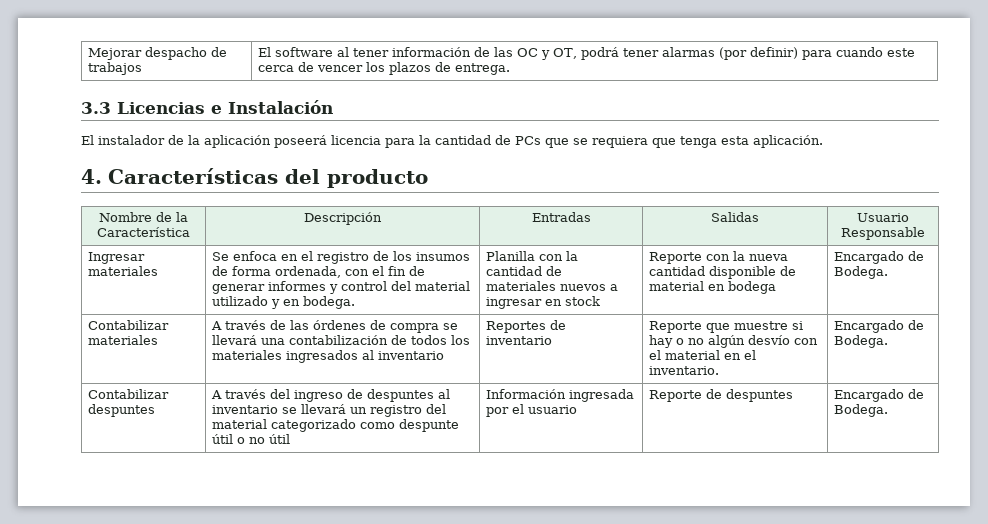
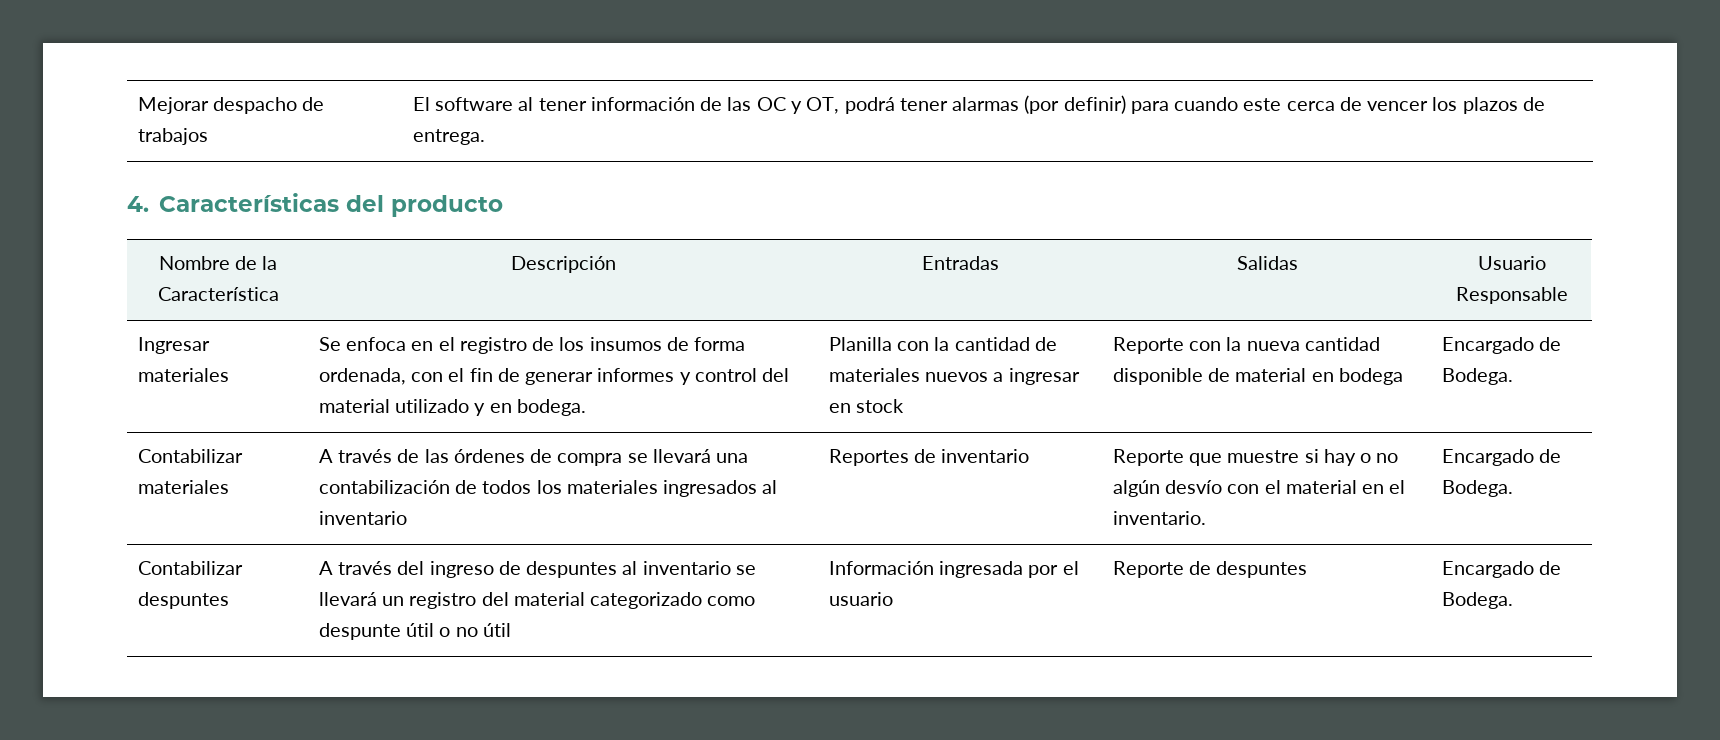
[81,100,334,114] [81,135,823,148] // 3.3 Licencias e Instalación // El instalador de la aplicación poseerá licencia para la cantidad de PCs que se requiera que tenga esta aplicación. -> (485, 137) none

